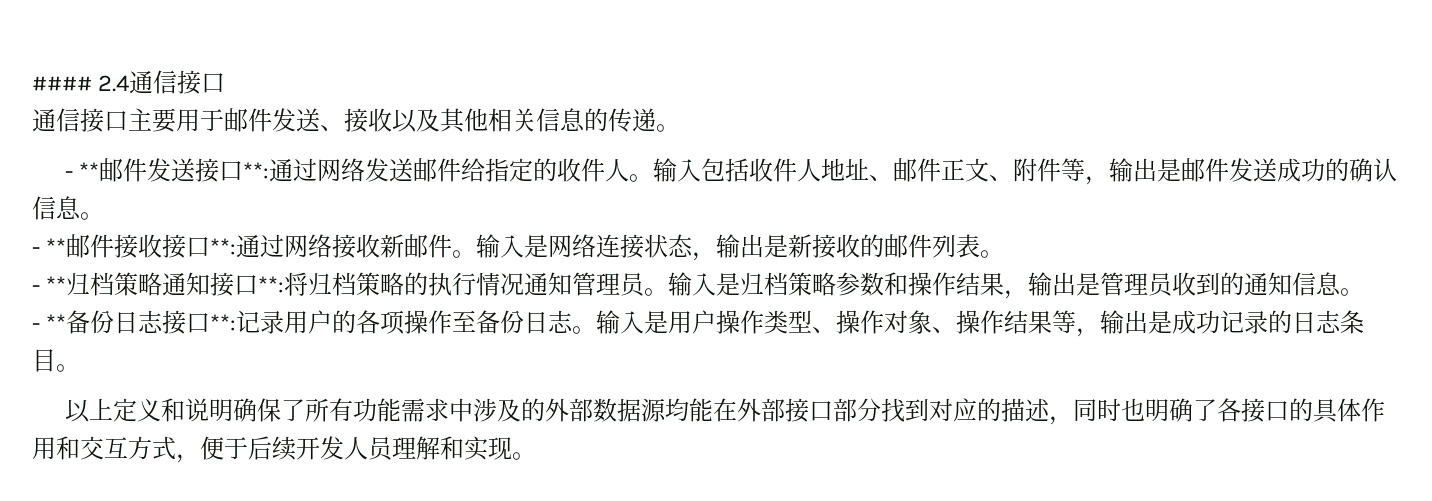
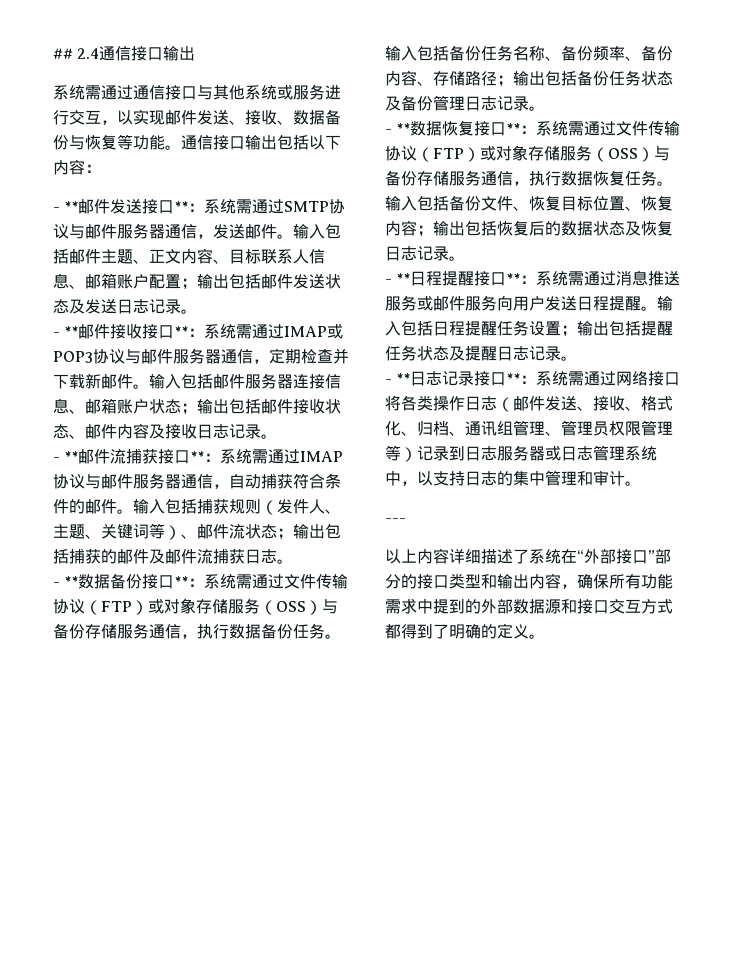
[32,76,92,91] #### -> [53,48,73,59] ##
[32,108,680,133] // 通信接口主要用于邮件发送、接收以及其他相关信息的传递。 -> [163,46,196,61] [53,84,341,100] [53,109,341,125] [53,134,341,150] [53,159,101,175] 输出 // 系统需通过通信接口与其他系统或服务进行交互，以实现邮件发送、接收、数据备份与恢复等功能。通信接口输出包括以下内容：
[243,158,1398,185] [32,196,81,220] **:通过网络发送邮件给指定的收件人。输入包括收件人地址、邮件正文、附件等，输出是邮件发送成功的确认信息 -> [174,199,346,214] [53,223,341,239] [53,248,325,264] [53,273,341,290] [53,298,181,314] **：系统需通过SMTP协议与邮件服务器通信，发送邮件。输入包括邮件主题、正文内容、目标联系人信息、邮箱账户配置；输出包括邮件发送状态及发送日志记录
[210,234,1005,261] [32,272,1365,299] [32,310,1365,337] [32,349,80,372] **:通过网络接收新邮件。输入是网络连接状态，输出是新接收的邮件列表。 // - **归档策略通知接口**:将归档策略的执行情况通知管理员。输入是归档策略参数和操作结果，输出是管理员收到的通知信息。 // - **备份日志接口**:记录用户的各项操作至备份日志。输入是用户操作类型、操作对象、操作结果等，输出是成功记录的日志条目。 -> [174,324,344,339] [53,348,349,364] [53,373,341,389] [53,398,341,415] [53,423,277,439] [53,448,344,464] [53,473,341,489] [53,498,341,515] [53,523,341,540] [53,548,293,564] [53,573,349,589] [53,598,338,615] [53,623,341,639] [385,45,673,61] [385,70,673,87] [385,95,545,111] [385,121,681,136] [385,145,670,162] [385,170,673,186] [385,195,673,211] [385,220,673,237] [385,246,465,261] [385,270,681,286] [385,295,673,311] [385,320,673,337] [385,345,577,361] [385,371,681,386] [385,395,673,412] [385,420,673,436] [385,445,657,462] [385,470,641,486] [385,518,406,523] **：系统需通过IMAP或POP3协议与邮件服务器通信，定期检查并下载新邮件。输入包括邮件服务器连接信息、邮箱账户状态；输出包括邮件接收状态、邮件内容及接收日志记录。 // - **邮件流捕获接口**：系统需通过IMAP协议与邮件服务器通信，自动捕获符合条件的邮件。输入包括捕获规则（发件人、主题、关键词等）、邮件流状态；输出包括捕获的邮件及邮件流捕获日志。 // - **数据备份接口**：系统需通过文件传输协议（FTP）或对象存储服务（OSS）与备份存储服务通信，执行数据备份任务。输入包括备份任务名称、备份频率、备份内容、存储路径；输出包括备份任务状态及备份管理日志记录。 // - **数据恢复接口**：系统需通过文件传输协议（FTP）或对象存储服务（OSS）与备份存储服务通信，执行数据恢复任务。输入包括备份文件、恢复目标位置、恢复内容；输出包括恢复后的数据状态及恢复日志记录。 // - **日程提醒接口**：系统需通过消息推送服务或邮件服务向用户发送日程提醒。输入包括日程提醒任务设置；输出包括提醒任务状态及提醒日志记录。 // - **日志记录接口**：系统需通过网络接口将各类操作日志（邮件发送、接收、格式化、归档、通讯组管理、管理员权限管理等）记录到日志服务器或日志管理系统中，以支持日志的集中管理和审计。 // ---
[112,398,305,422] 定义和说明确保了 -> [417,548,671,564] [385,573,609,589] 内容详细描述了系统在“外部接口”部分的接口类型和输出内容，确保
[472,398,521,422] 涉及 -> [433,599,465,614] 提到
[664,398,1385,425] [32,436,512,463] 均能在外部接口部分找到对应的描述，同时也明确了各接口的具体作用和交互方式，便于后续开发人员理解和实现 -> [561,599,673,614] [385,623,529,639] 和接口交互方式都得到了明确的定义

